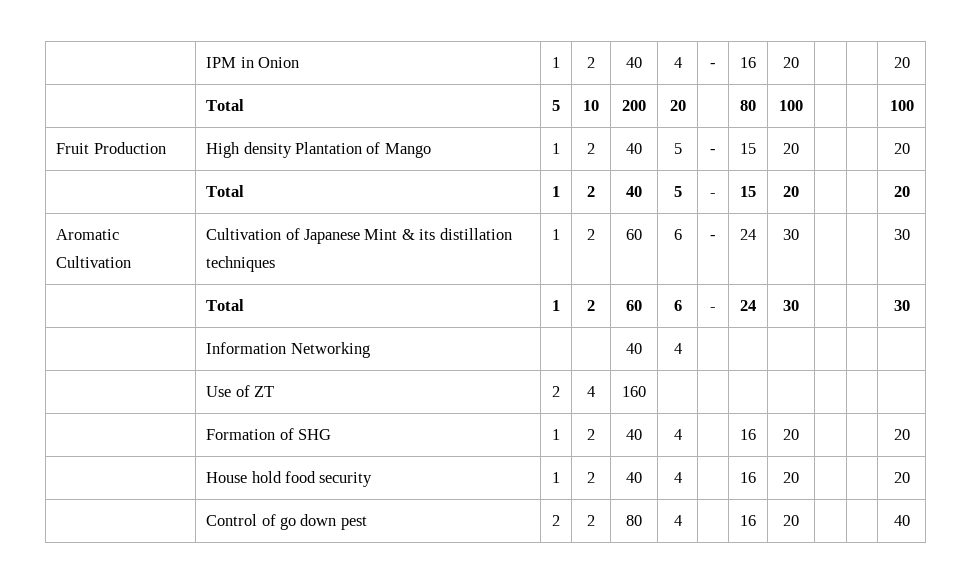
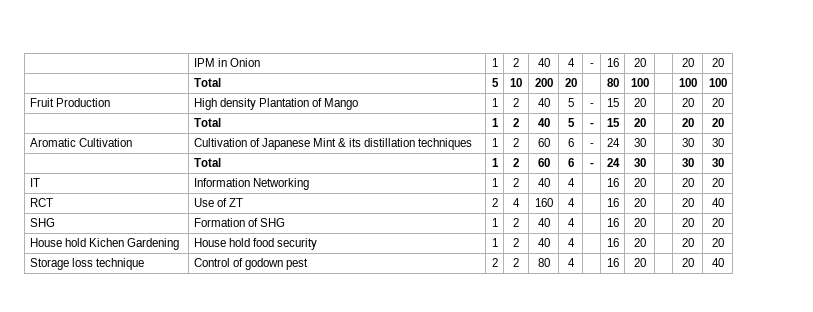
(799, 62) none -> [681,58,694,67] 20
(803, 105) none -> [678,78,697,87] 100
(799, 148) none -> [681,98,694,107] 20
(799, 191) none -> [681,118,694,127] 20
(799, 234) none -> [681,138,694,147] 30
[893,300,910,311] | 30 // -> [681,158,694,167] [711,158,724,167] [29,178,40,187] 30 | 30 // IT
[626,343,642,354] [673,343,682,354] | | 40 | 4 | | | | | | // -> [491,178,498,187] [513,178,519,187] [537,178,550,187] [567,178,575,187] [606,178,619,187] [633,178,646,187] [681,178,694,187] [711,178,724,187] [29,198,53,207] 1 | 2 | 40 | 4 | | 16 | 20 | | 20 | 20 // RCT
(646, 391) | | | | | | // -> [567,198,575,207] [606,198,619,207] [633,198,646,207] [681,198,694,207] [711,198,724,207] [29,218,55,227] 4 | | 16 | 20 | | 20 | 40 // SHG
[893,429,910,440] | 20 // -> [681,218,694,227] [711,218,724,227] [29,238,179,250] 20 | 20 // House hold Kichen Gardening
[893,472,910,483] | 20 // -> [681,238,694,247] [711,238,724,247] [29,258,144,270] 20 | 20 // Storage loss technique
[280,514,337,530] go down -> [244,258,283,270] godown
(799, 520) none -> [681,258,694,267] 20

